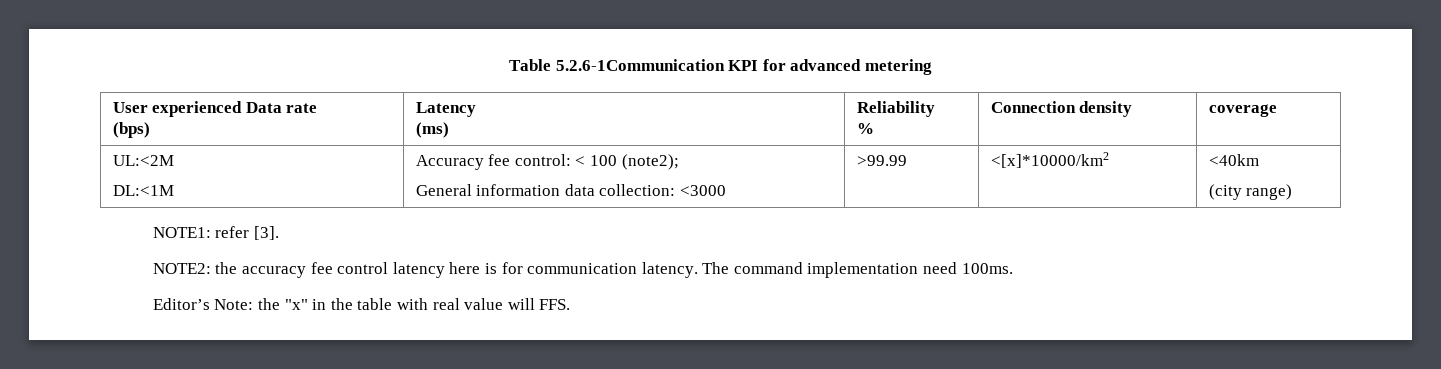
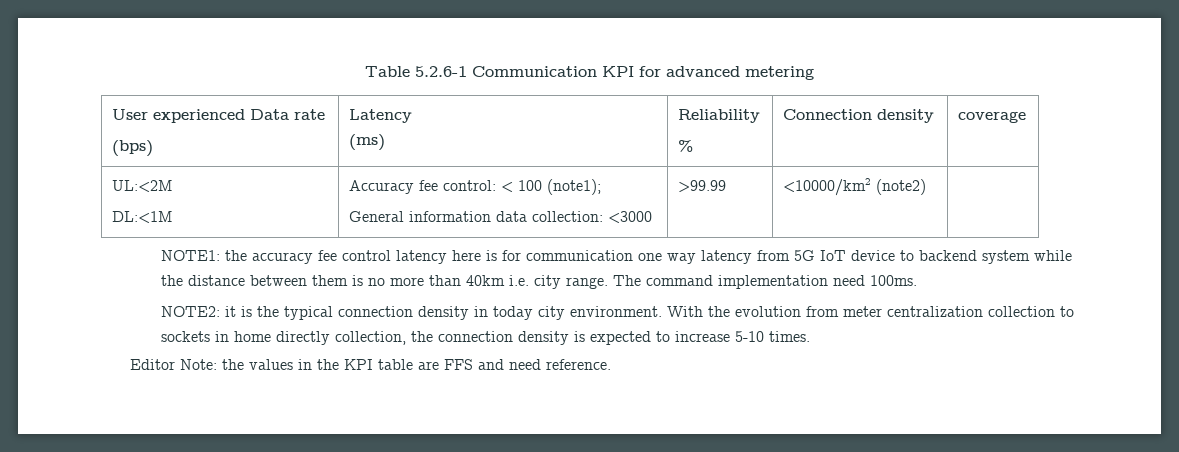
[555,59,725,71] 5.2.6-1Communication -> [415,66,597,77] 5.2.6-1 Communication
[621,154,679,170] (note2); -> [547,179,602,195] (note1);
[990,152,1109,168] [1208,154,1259,166] [1208,184,1293,200] [152,226,279,240] [152,263,211,274] <[x]*10000/km2 | <40km // (city range) // NOTE1: refer [3]. // NOTE2: -> [783,178,927,196] [160,250,220,261] <10000/km2 (note2) | // NOTE1:
[641,262,698,278] latency. -> [637,250,1072,264] [160,275,608,289] one way latency from 5G IoT device to backend system while the distance between them is no more than 40km i.e. city range.
[152,298,210,310] Editor’s -> [160,306,1074,320] [160,331,810,345] [129,359,175,370] NOTE2: it is the typical connection density in today city environment. With the evolution from meter centralization collection to sockets in home directly collection, the connection density is expected to increase 5-10 times. // Editor
[284,299,308,310] "x" -> [248,359,293,370] values
[357,298,571,310] table with real value will FFS. -> [343,359,611,370] KPI table are FFS and need reference.

